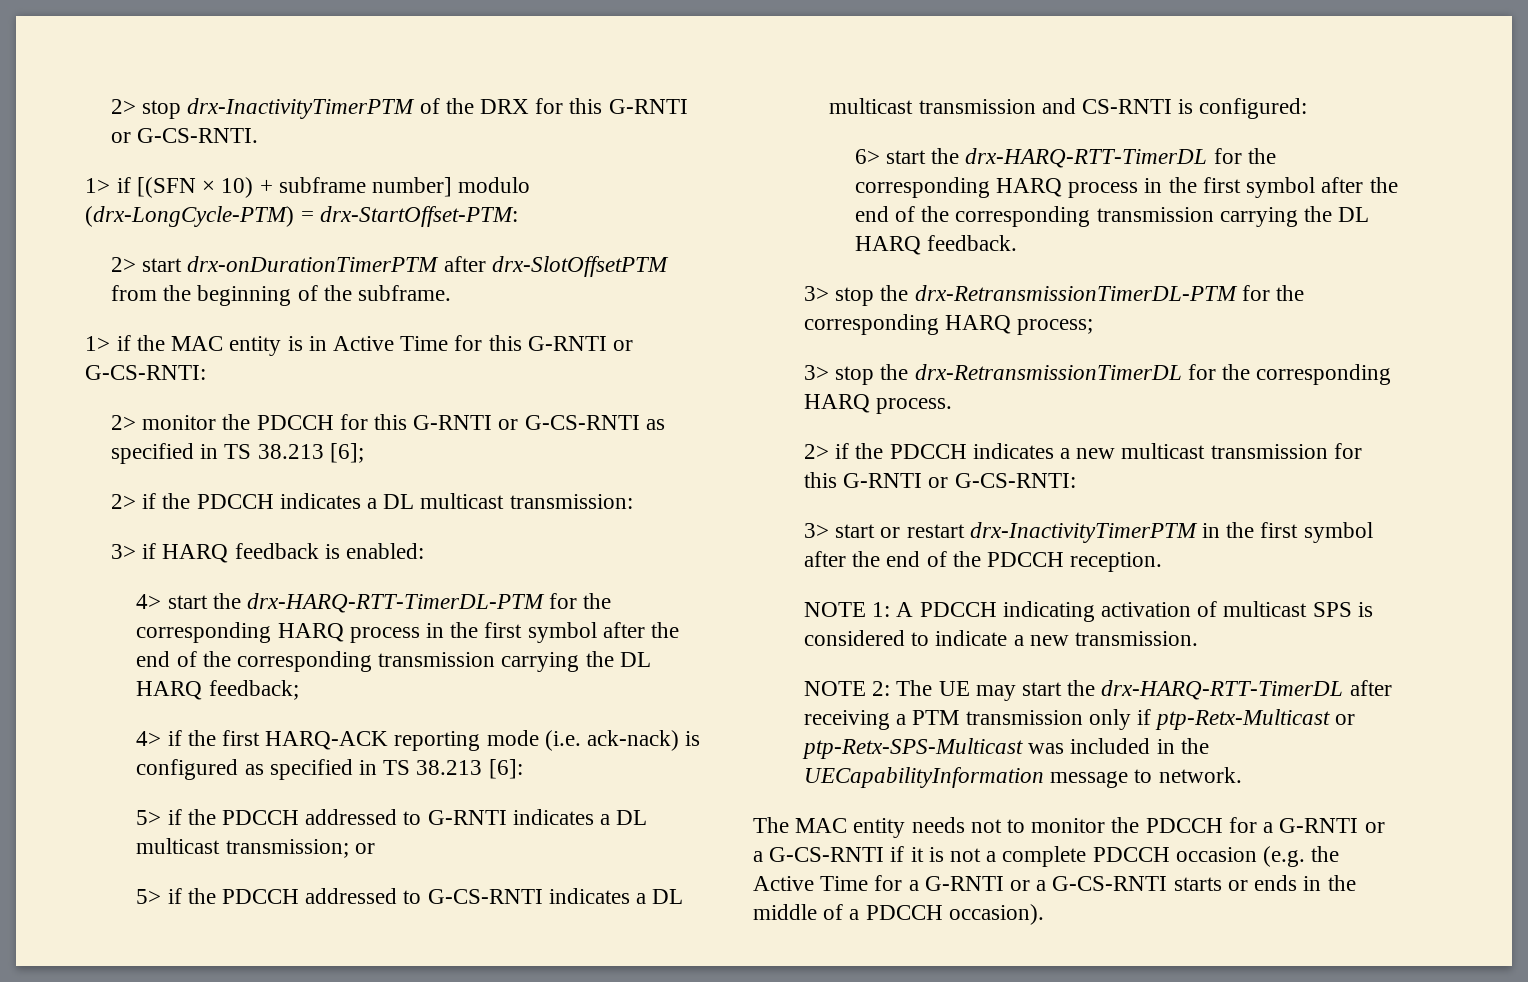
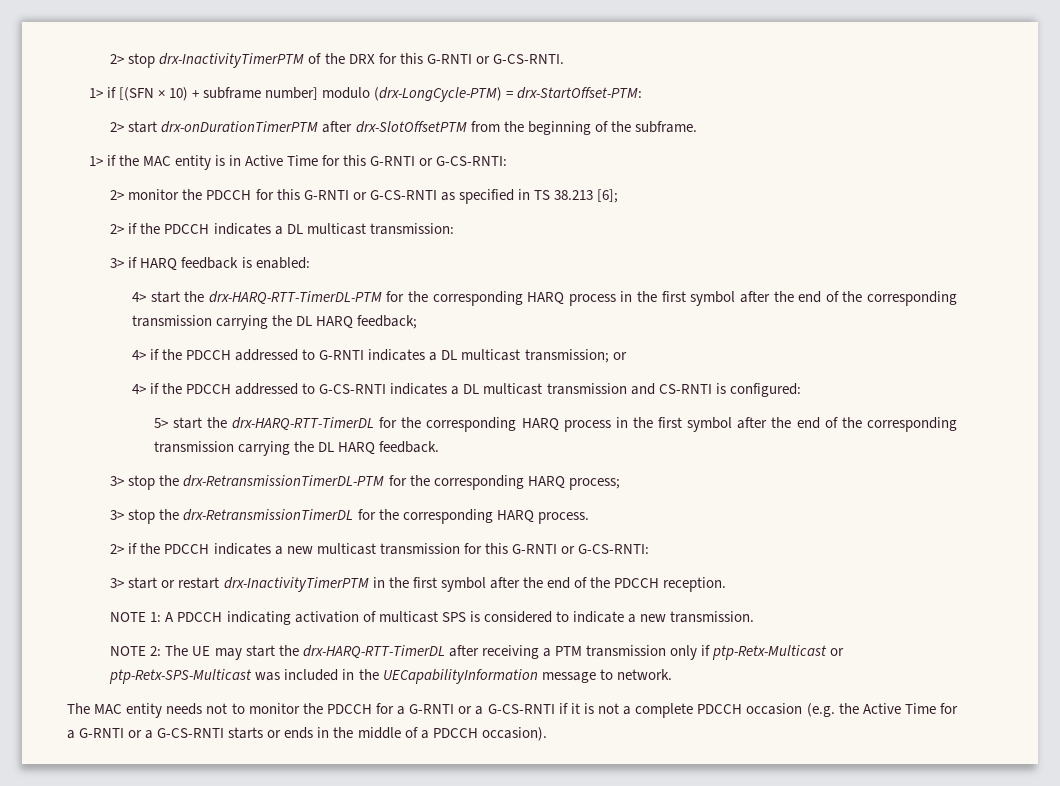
[221,730,701,751] [136,759,523,780] [136,809,216,825] first HARQ-ACK reporting mode (i.e. ack-nack) is configured as specified in TS 38.213 [6]: // 5> if the -> (183, 354) none
[136,889,162,904] 5> -> [131,384,146,394] 4>
[854,149,880,164] 6> -> [153,418,168,428] 5>

